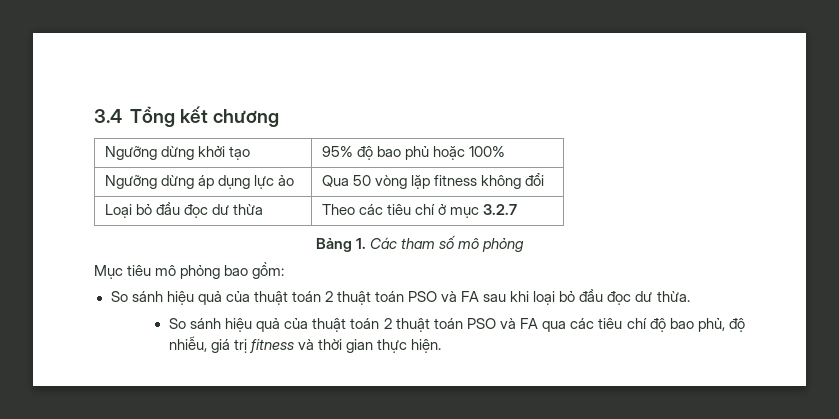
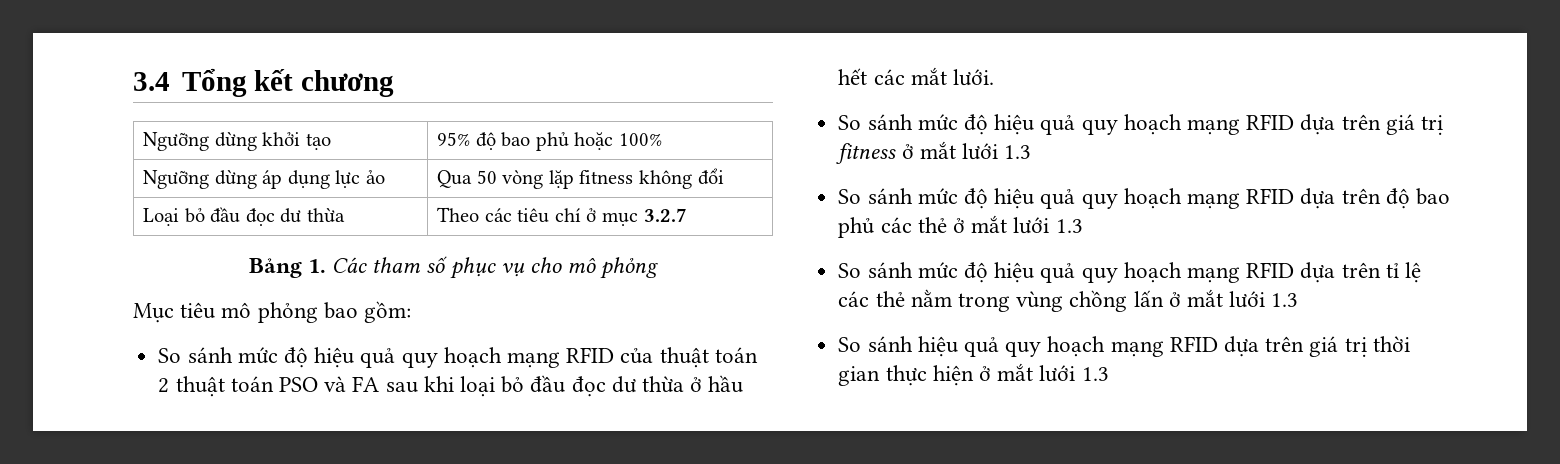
(456, 242) none -> [449,257,563,279] phục vụ cho
[166,291,222,305] hiệu quả -> [237,347,615,368] mức độ hiệu quả quy hoạch mạng RFID
[656,291,690,302] [168,318,745,332] [168,336,442,353] thừa. // So sánh hiệu quả của thuật toán 2 thuật toán PSO và FA qua các tiêu chí độ bao phủ, độ nhiễu, giá trị fitness và thời gian thực hiện. -> [642,375,744,393] [838,67,994,86] [838,114,1444,135] [836,141,1032,164] [838,188,1451,209] [838,215,1083,238] [838,262,1422,283] [838,289,1299,312] [838,336,1410,357] [838,363,1109,386] thừa ở hầu hết các mắt lưới. // So sánh mức độ hiệu quả quy hoạch mạng RFID dựa trên giá trị fitness ở mắt lưới 1.3 // So sánh mức độ hiệu quả quy hoạch mạng RFID dựa trên độ bao phủ các thẻ ở mắt lưới 1.3 // So sánh mức độ hiệu quả quy hoạch mạng RFID dựa trên tỉ lệ các thẻ nằm trong vùng chồng lấn ở mắt lưới 1.3 // So sánh hiệu quả quy hoạch mạng RFID dựa trên giá trị thời gian thực hiện ở mắt lưới 1.3

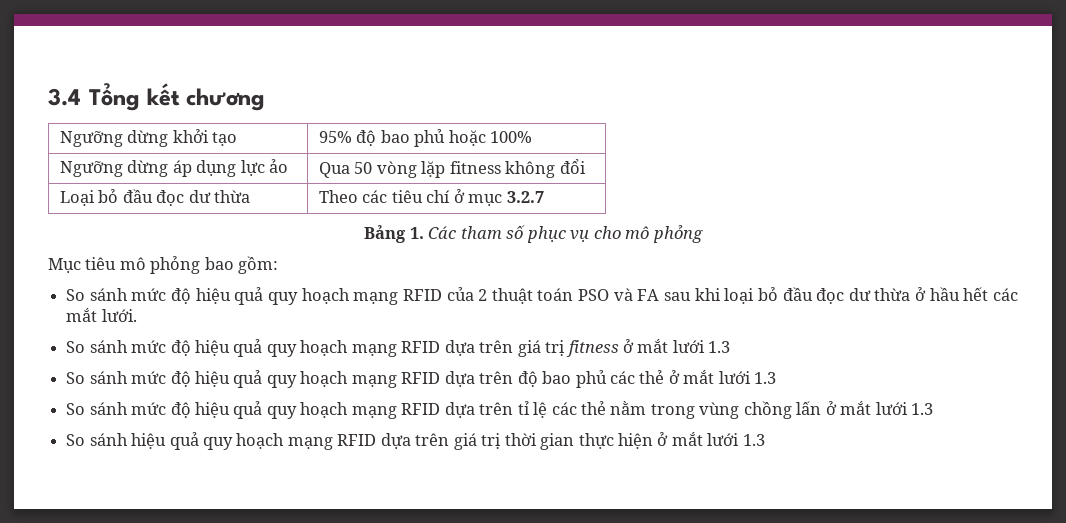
[659,347,758,368] thuật toán -> (474, 294) none

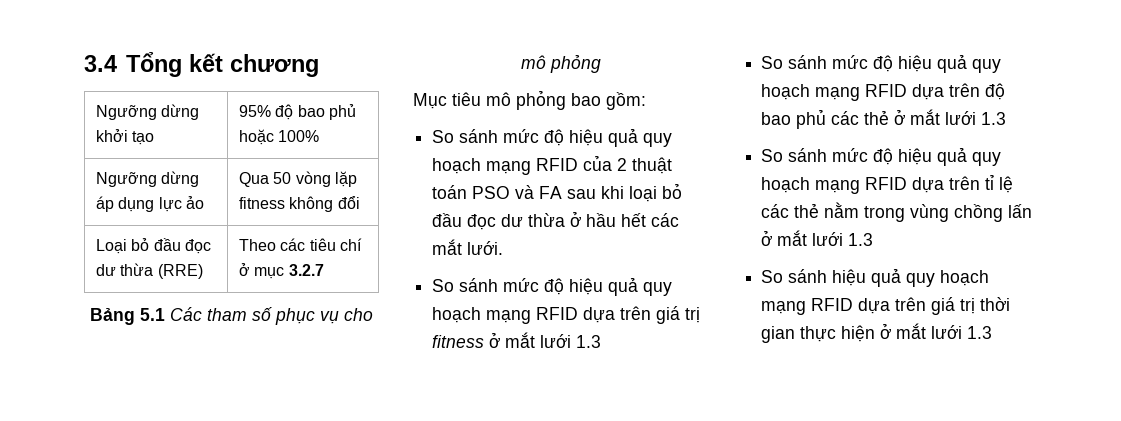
(251, 196) none -> [157,264,203,279] (RRE)
[409,227,424,239] 1. -> [140,308,165,321] 5.1

